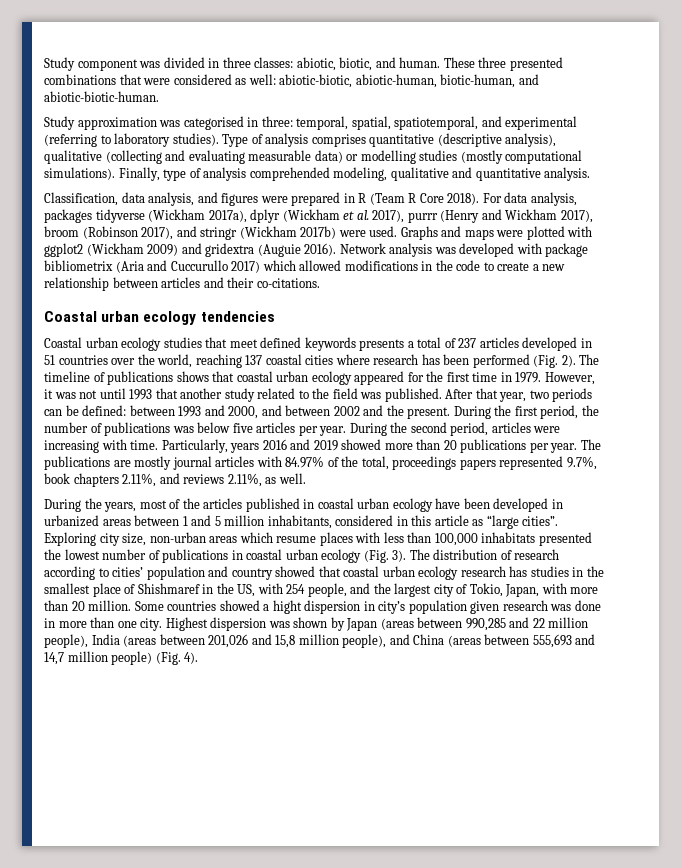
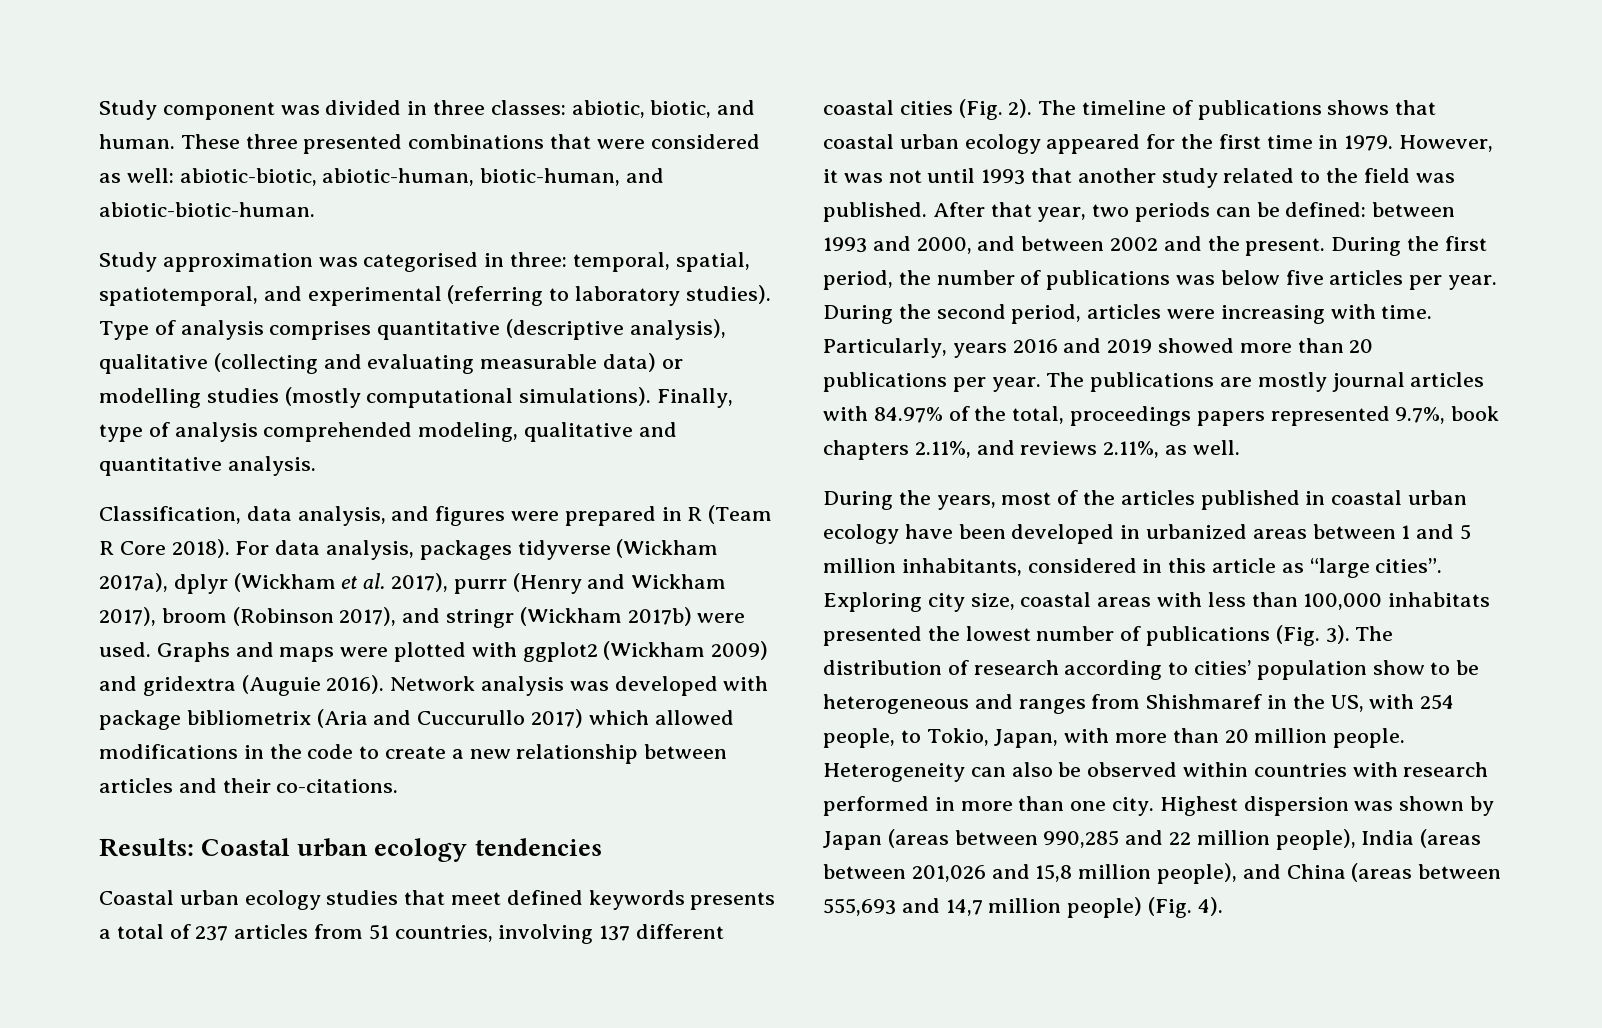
(320, 283) none -> [99,838,194,857] Results:
[522,337,592,351] [44,354,530,368] developed in 51 countries over the world, reaching 137 coastal cities where research has been performed -> [314,924,725,944] [823,100,953,115] from 51 countries, involving 137 different coastal cities
[149,532,353,546] non-urban areas which resume places -> [1020,592,1152,607] coastal areas
[231,549,362,563] in coastal urban ecology -> (1271, 636) none
[208,566,604,580] [44,583,136,597] and country showed that coastal urban ecology research has studies in the smallest place of -> [1372,660,1480,675] [823,694,1141,714] show to be heterogeneous and ranges from
[350,583,468,597] and the largest city of -> [900,730,921,743] to
[88,600,601,614] million. Some countries showed a hight dispersion in city’s population given research was done -> [1254,728,1406,748] [823,762,1489,782] [823,796,929,816] million people. Heterogeneity can also be observed within countries with research performed

